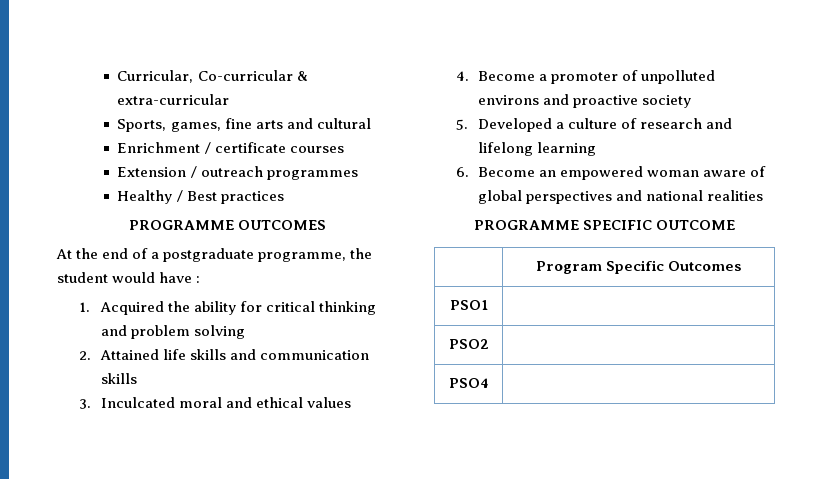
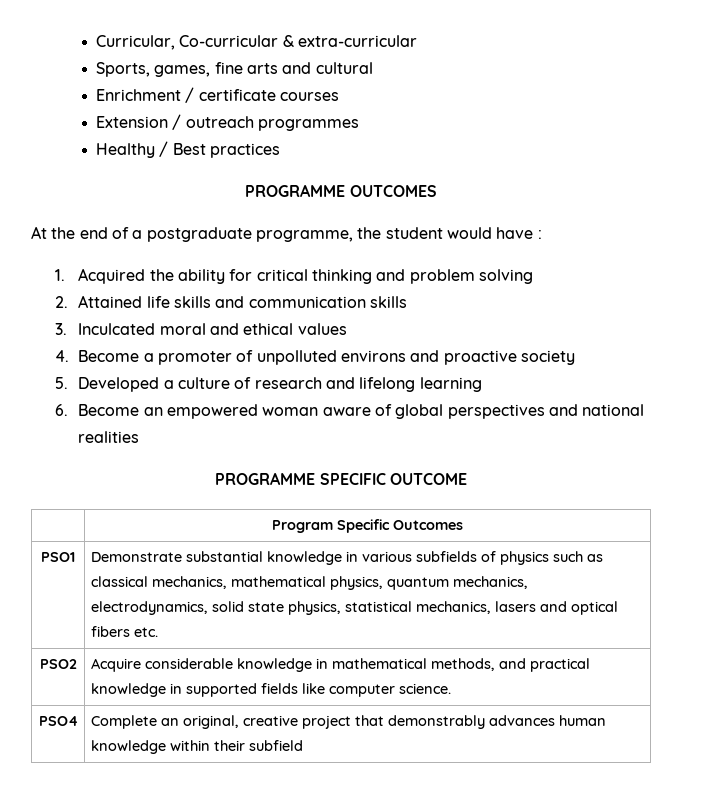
[448,339,489,349] [449,378,488,388] // PSO2 | // PSO4 | -> [90,551,603,565] [90,576,528,590] [90,601,618,615] [90,626,158,637] [39,659,77,669] [90,658,590,672] [90,683,451,697] [38,716,78,726] [90,715,606,729] [90,740,303,754] Demonstrate substantial knowledge in various subfields of physics such as classical mechanics, mathematical physics, quantum mechanics, electrodynamics, solid state physics, statistical mechanics, lasers and optical fibers etc. // PSO2 | Acquire considerable knowledge in mathematical methods, and practical knowledge in supported fields like computer science. // PSO4 | Complete an original, creative project that demonstrably advances human knowledge within their subfield

